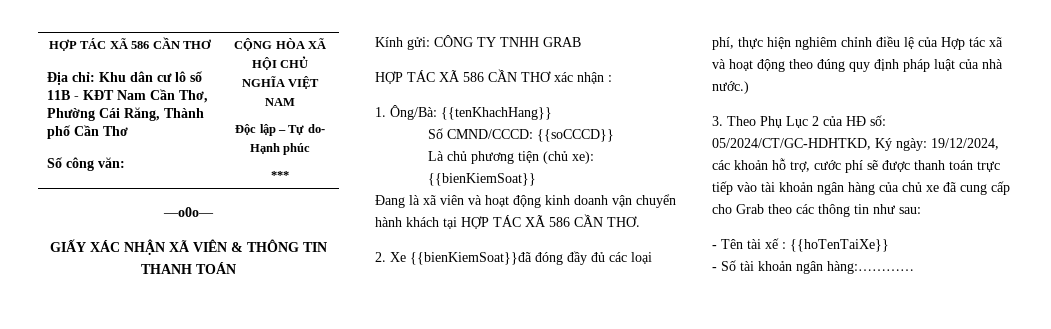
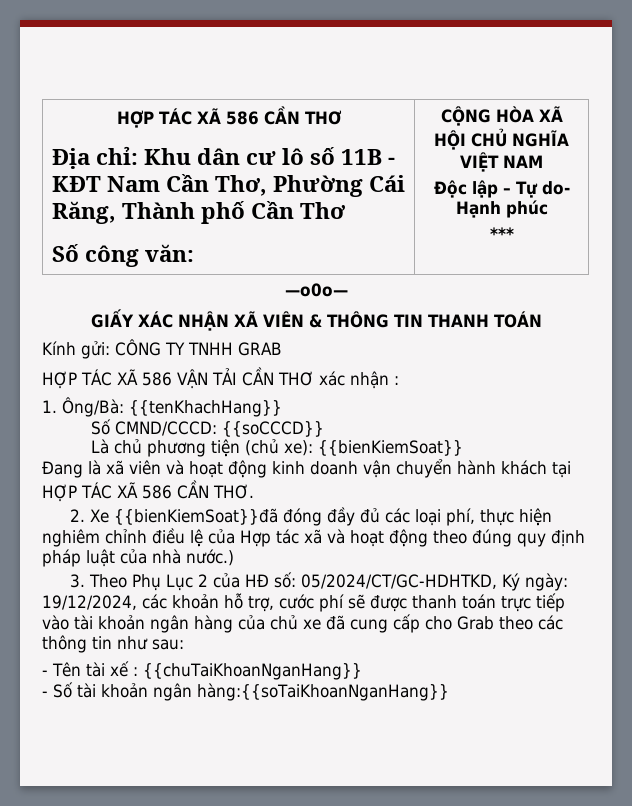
(484, 77) none -> [176,368,237,389] VẬN TẢI
[790,239,889,252] {{hoTenTaiXe}} -> [142,663,362,680] {{chuTaiKhoanNganHang}}
[827,261,914,274] hàng:………… -> [197,683,449,701] hàng:{{soTaiKhoanNganHang}}

